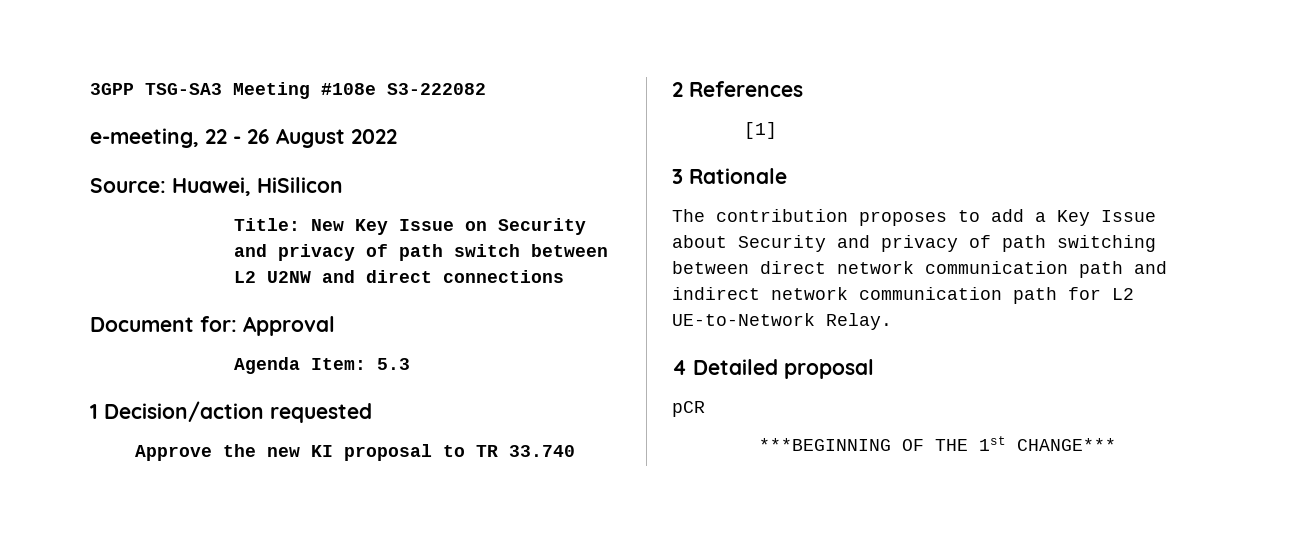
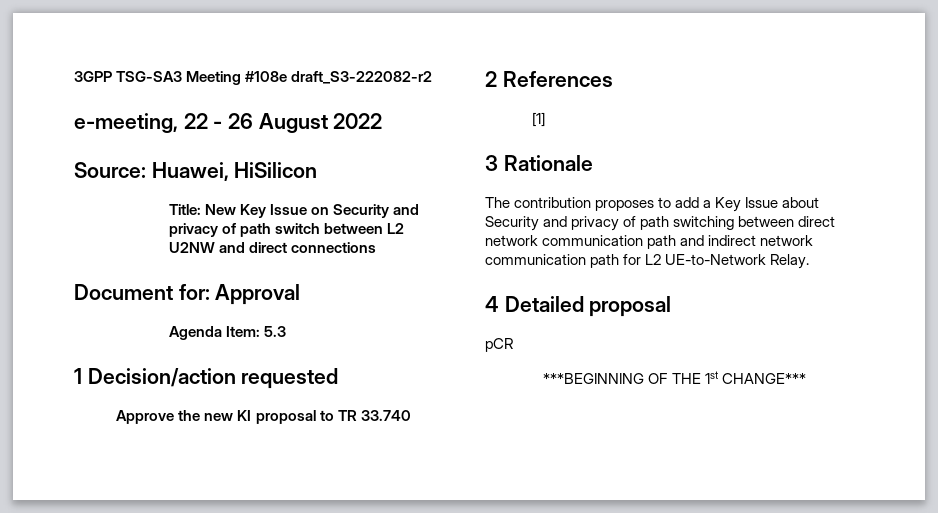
[387,83,486,95] S3-222082 -> [291,71,433,84] draft_S3-222082-r2

